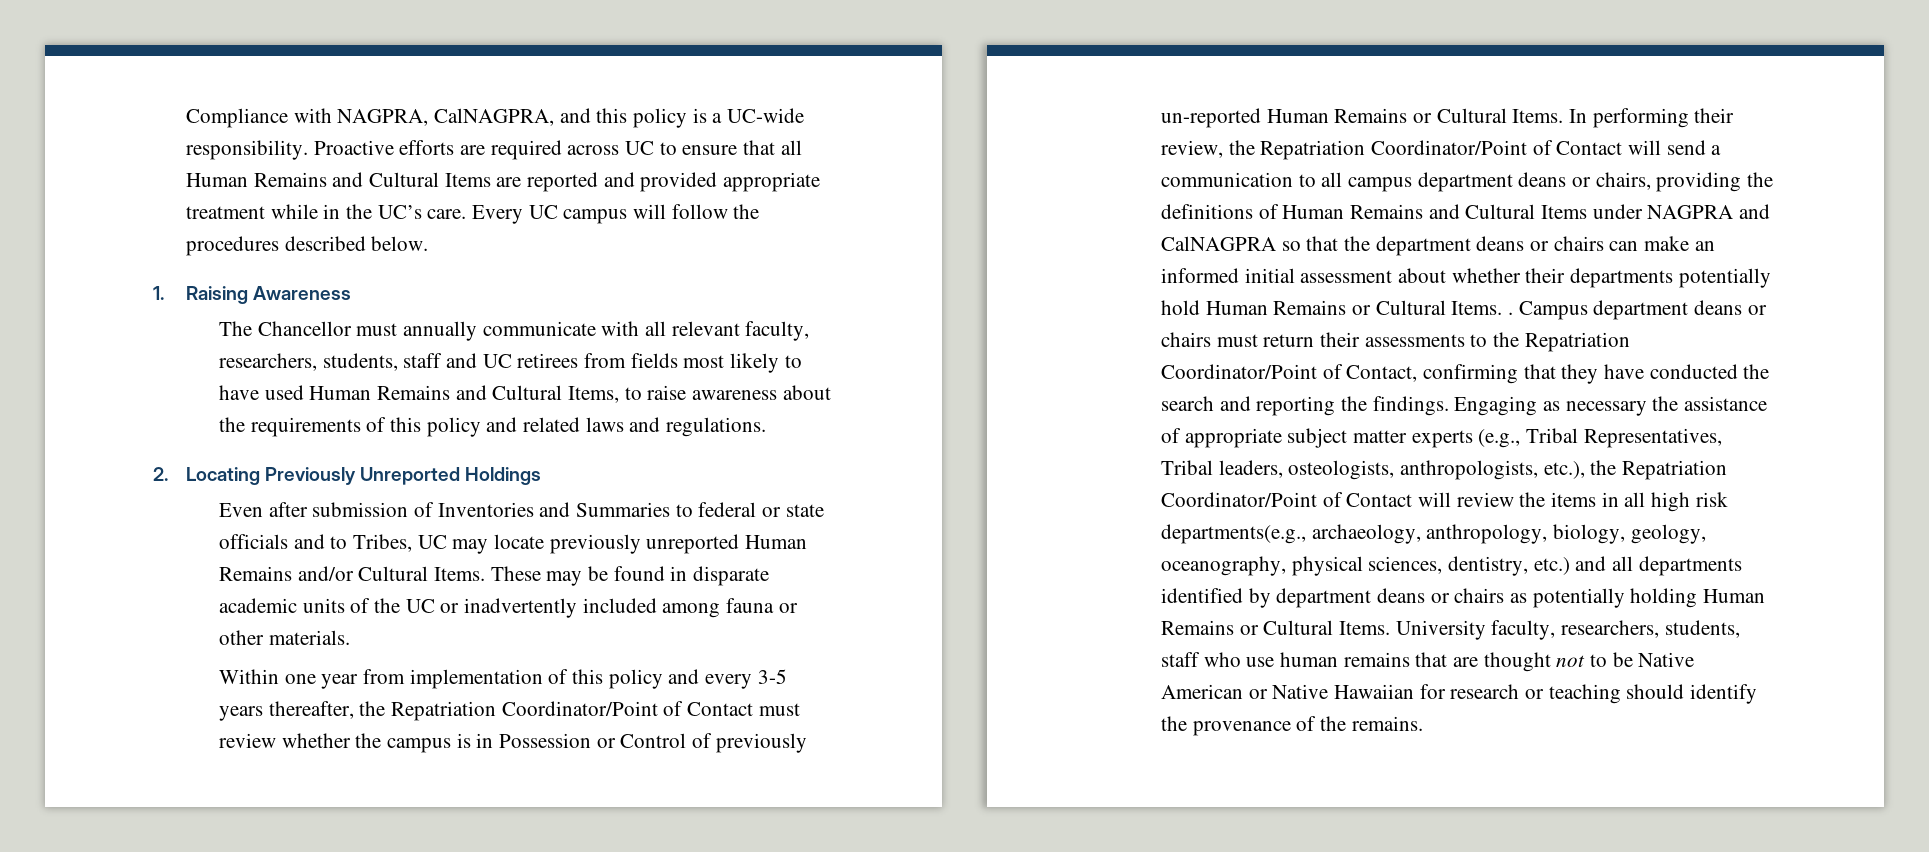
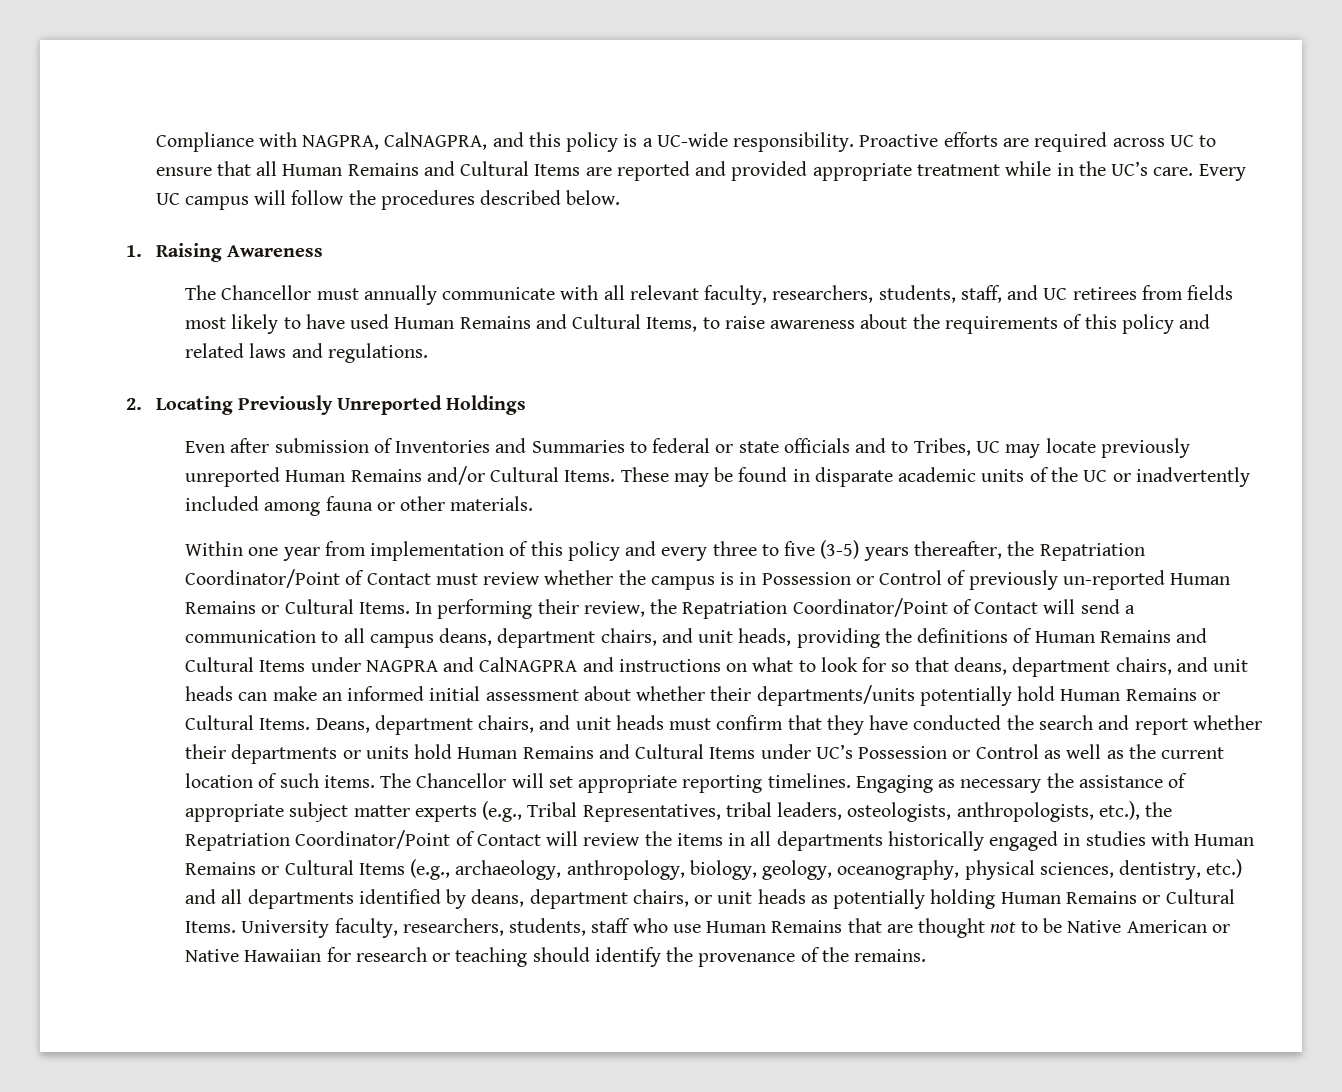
[403,353,443,368] staff -> [960,285,1002,303] staff,
[757,669,787,684] 3-5 -> [712,540,860,559] three to five (3-5)
[1417,172,1651,192] department deans or chairs, -> [439,628,792,648] deans, department chairs, and unit heads,
[1281,236,1604,256] so that the department deans or chairs -> [582,657,1249,677] [185,686,234,701] and instructions on what to look for so that deans, department chairs, and unit heads
[1570,268,1674,288] departments -> [756,685,915,706] departments/units
[1508,300,1767,320] [1161,332,1630,352] [1161,364,1519,384] . Campus department deans or chairs must return their assessments to the Repatriation Coordinator/Point of Contact, confirming -> [315,715,784,735] Deans, department chairs, and unit heads must confirm
[1256,396,1449,416] reporting the findings. -> [1134,715,1262,735] [185,744,1225,764] [185,773,851,793] report whether their departments or units hold Human Remains and Cultural Items under UC’s Possession or Control as well as the current location of such items. The Chancellor will set appropriate reporting timelines.
[1161,460,1214,475] Tribal -> [725,802,772,817] tribal
[1651,492,1728,512] [1161,524,1307,544] high risk departments(e.g., -> [776,831,1255,851] [185,859,451,880] departments historically engaged in studies with Human Remains or Cultural Items (e.g.,
[1276,588,1505,608] department deans or chairs -> [471,889,806,909] deans, department chairs, or unit heads
[1280,652,1410,667] human remains -> [706,920,843,933] Human Remains

